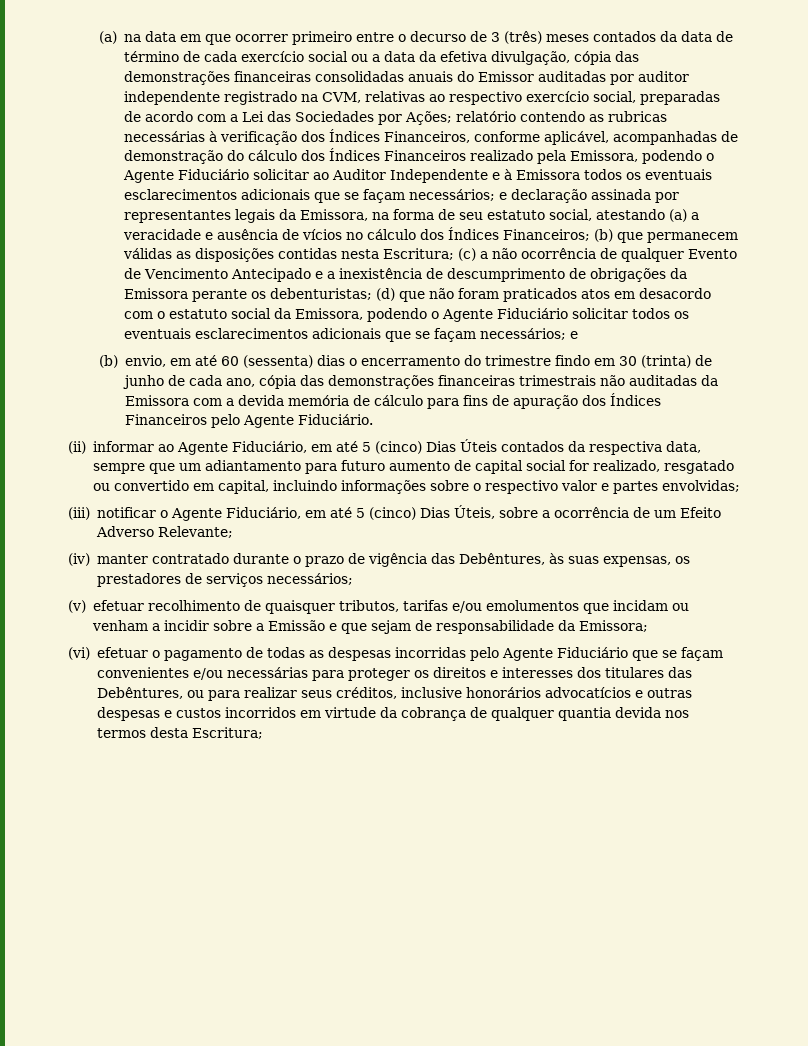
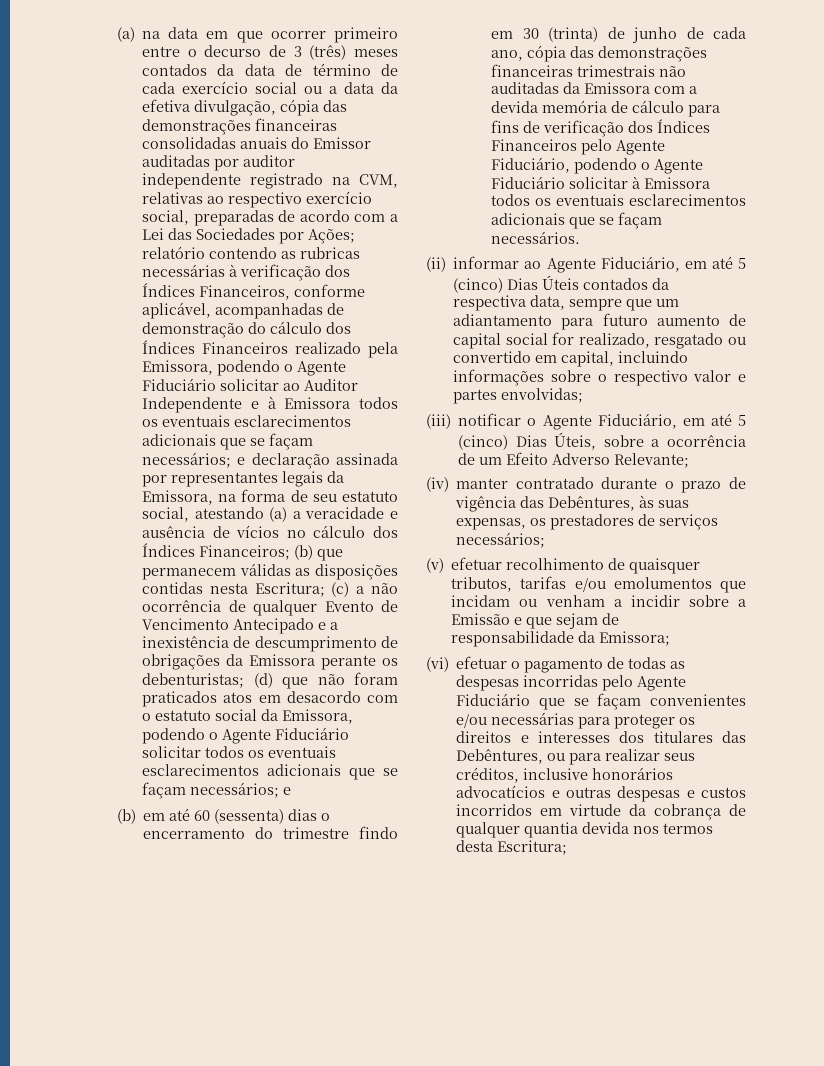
[125,355,167,367] envio, -> (136, 816) none
[513,395,579,409] apuração -> [543,120,625,137] verificação
[298,414,374,425] Fiduciário. -> [491,157,704,174] [491,176,711,189] [491,194,746,206] [491,212,663,229] [491,231,581,244] Fiduciário, podendo o Agente Fiduciário solicitar à Emissora todos os eventuais esclarecimentos adicionais que se façam necessários.

